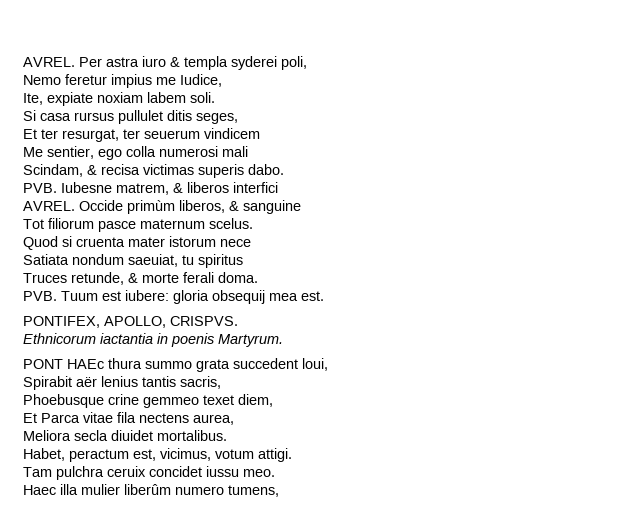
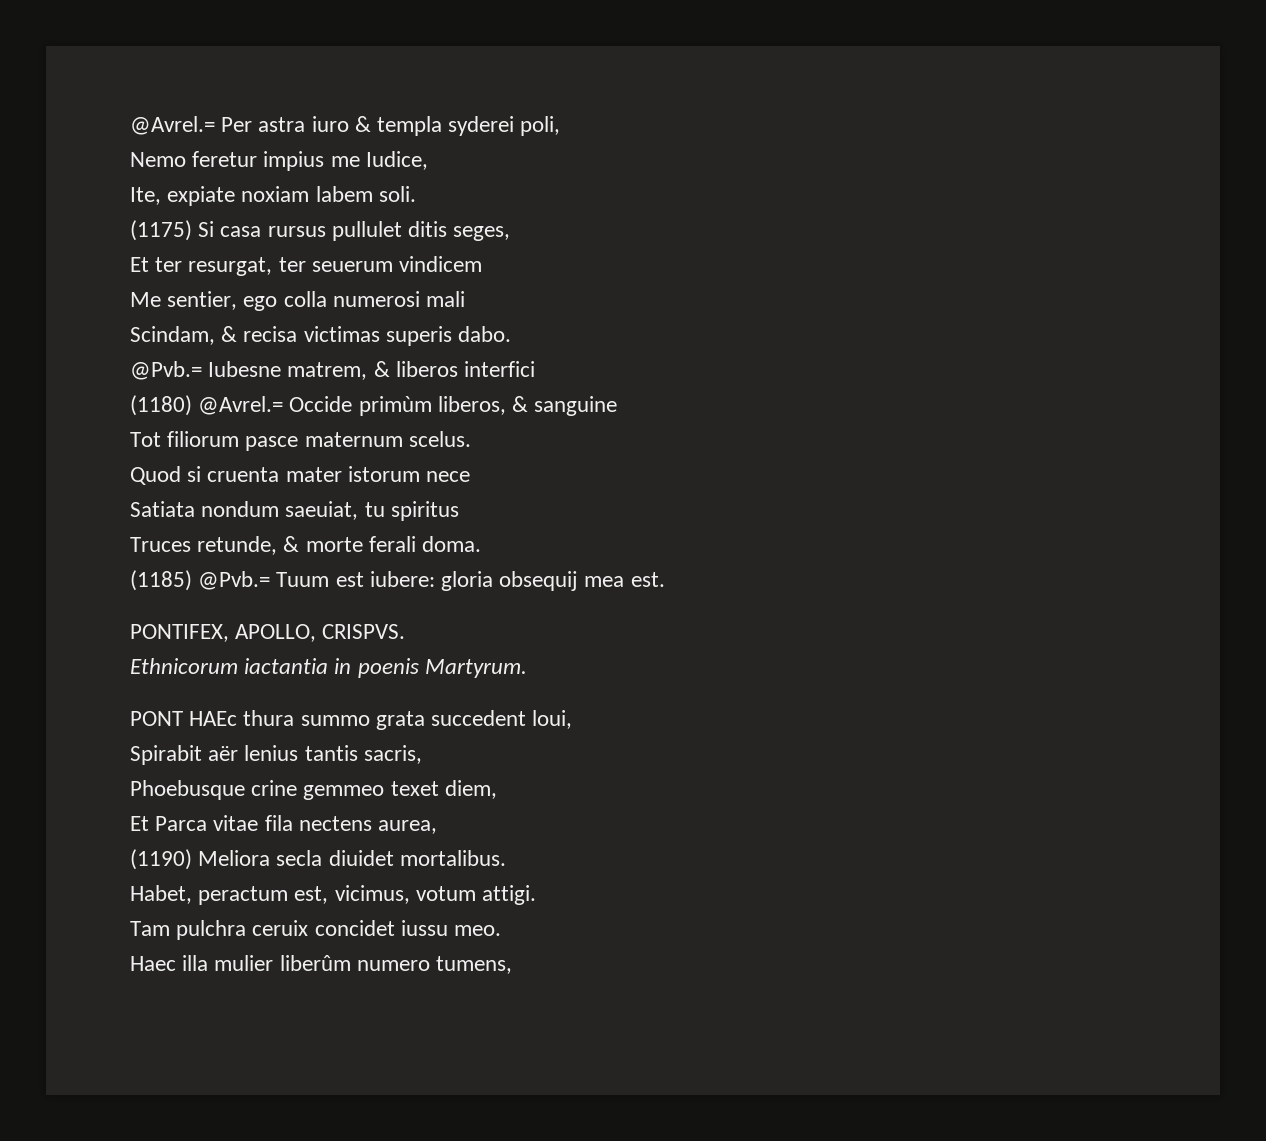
[23,57,75,67] AVREL. -> [130,116,215,135] @Avrel.=
(215, 97) none -> [130,220,192,241] (1175)
[23,183,57,193] PVB. -> [130,361,202,380] @Pvb.=
[23,201,75,211] AVREL. -> [130,395,284,416] (1180) @Avrel.=
[23,291,57,301] PVB. -> [130,570,271,591] (1185) @Pvb.=
(234, 419) none -> [130,849,192,870] (1190)

